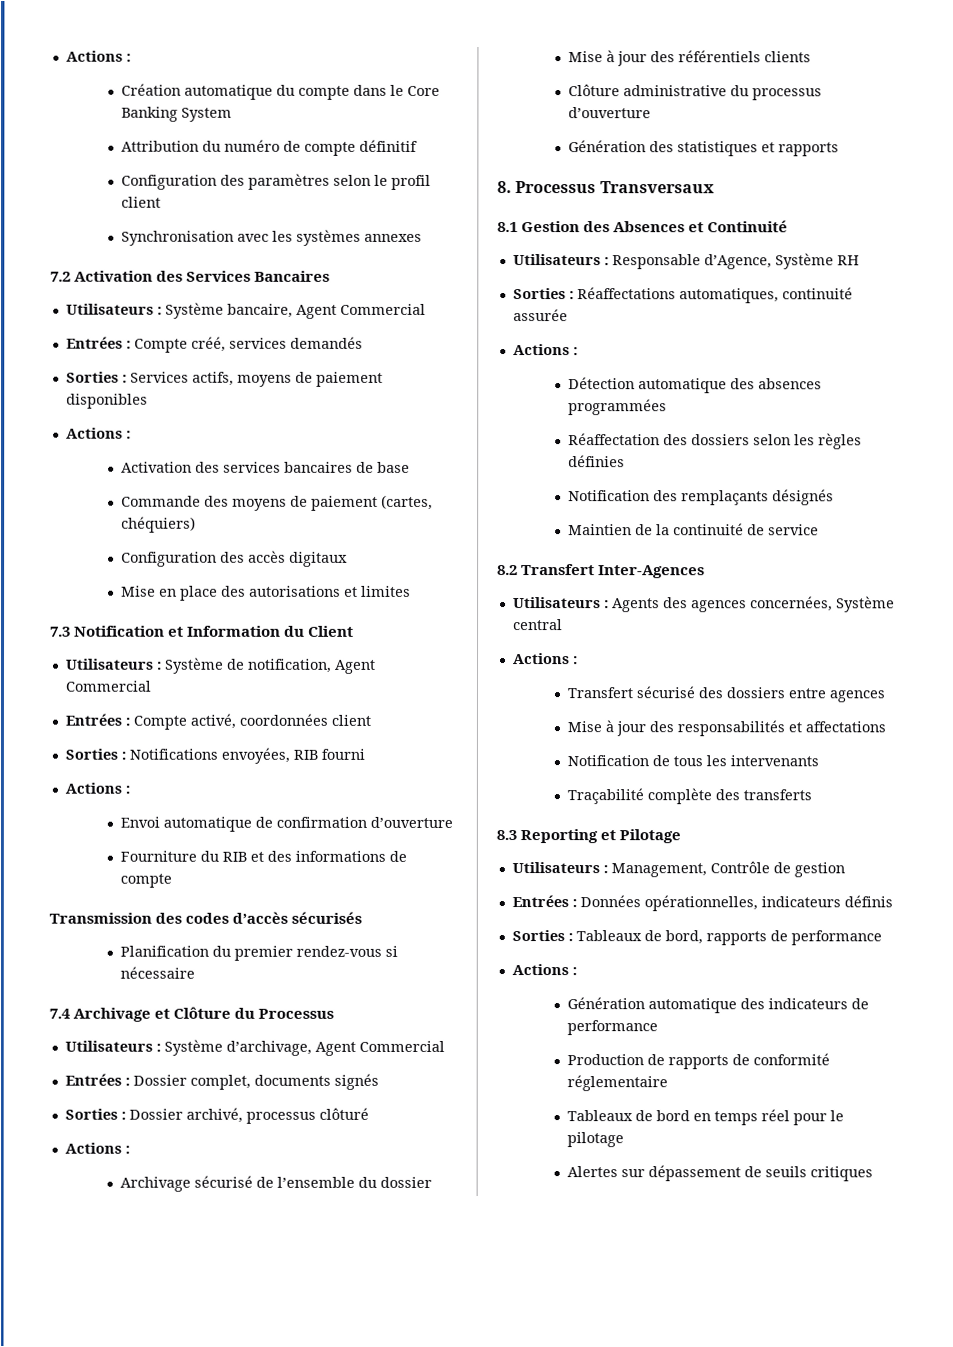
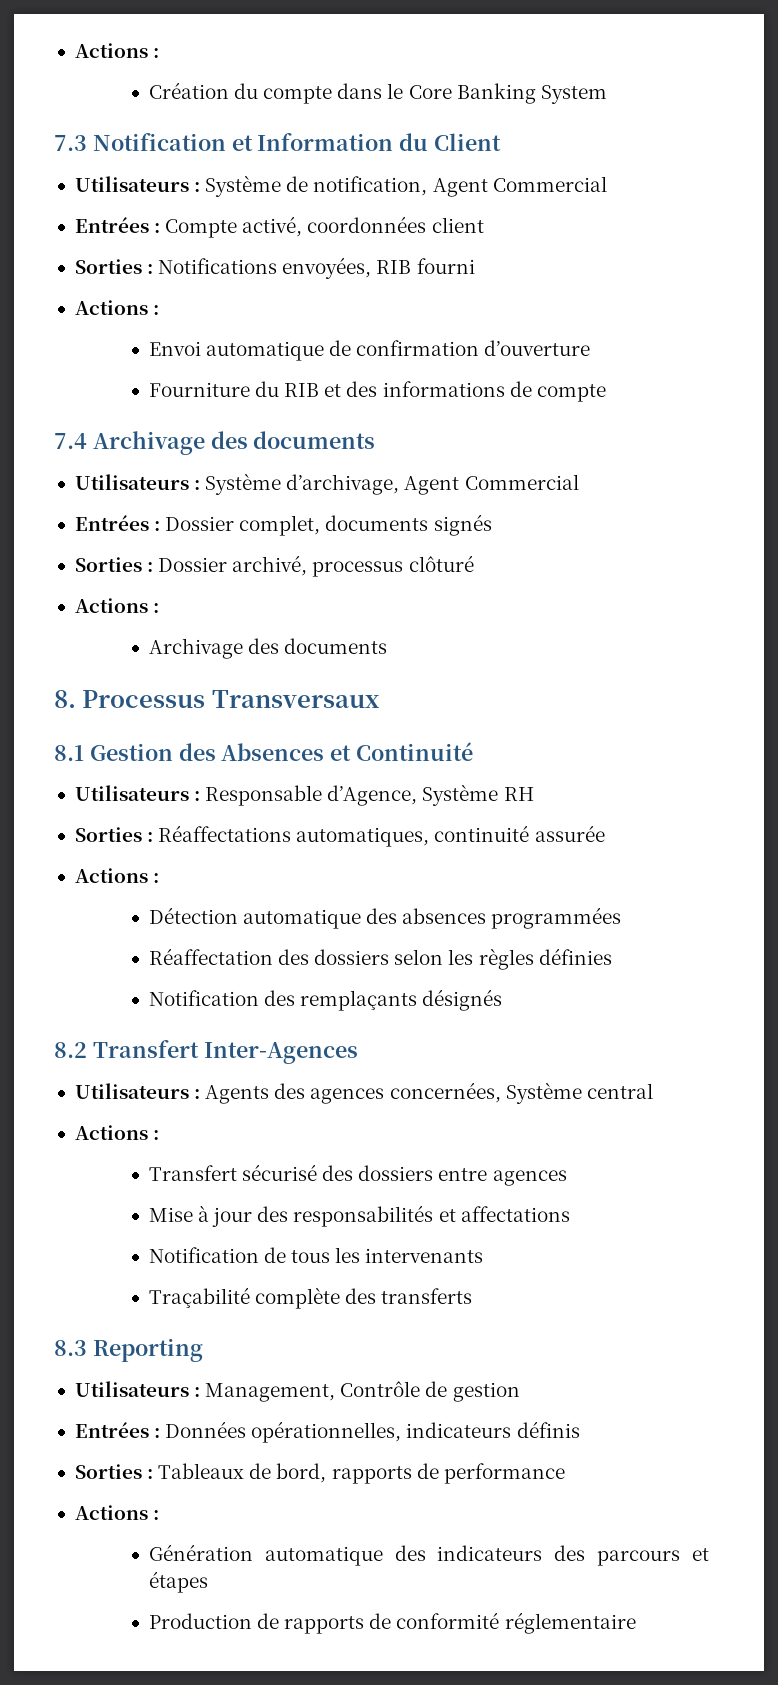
[183,84,273,100] automatique -> (229, 90) none
[120,139,418,156] [120,173,431,190] [120,196,161,208] [120,229,422,246] [50,270,331,282] [65,302,426,319] [65,336,363,353] [65,371,383,387] [65,393,148,409] [65,427,131,439] [120,461,410,473] [120,494,433,511] [120,516,196,533] [120,550,348,567] [120,585,411,601] // Attribution du numéro de compte définitif // Configuration des paramètres selon le profil client // Synchronisation avec les systèmes annexes // 7.2 Activation des Services Bancaires // Utilisateurs : Système bancaire, Agent Commercial // Entrées : Compte créé, services demandés // Sorties : Services actifs, moyens de paiement disponibles // Actions : // Activation des services bancaires de base // Commande des moyens de paiement (cartes, chéquiers) // Configuration des accès digitaux // Mise en place des autorisations et limites -> (607, 94) none
[49,911,363,924] [119,945,398,961] [119,966,195,979] [49,1006,335,1022] Transmission des codes d’accès sécurisés // Planification du premier rendez-vous si nécessaire // 7.4 Archivage et Clôture du Processus -> [54,431,376,455] 7.4 Archivage des documents
[193,1175,432,1188] [567,50,811,67] [567,84,822,101] [567,107,651,119] [567,140,839,157] sécurisé de l’ensemble du dossier // Mise à jour des référentiels clients // Clôture administrative du processus d’ouverture // Génération des statistiques et rapports -> [248,638,388,654] des documents
[567,523,819,536] // Maintien de la continuité de service -> (503, 1000) none
[600,829,682,844] et Pilotage -> (203, 1350) none
[850,998,869,1010] [566,1020,658,1036] de performance -> [554,1545,710,1566] [148,1571,208,1593] des parcours et étapes
[566,1109,844,1126] [566,1132,624,1148] [566,1165,873,1182] // Tableaux de bord en temps réel pour le pilotage // Alertes sur dépassement de seuils critiques -> (636, 1623) none

